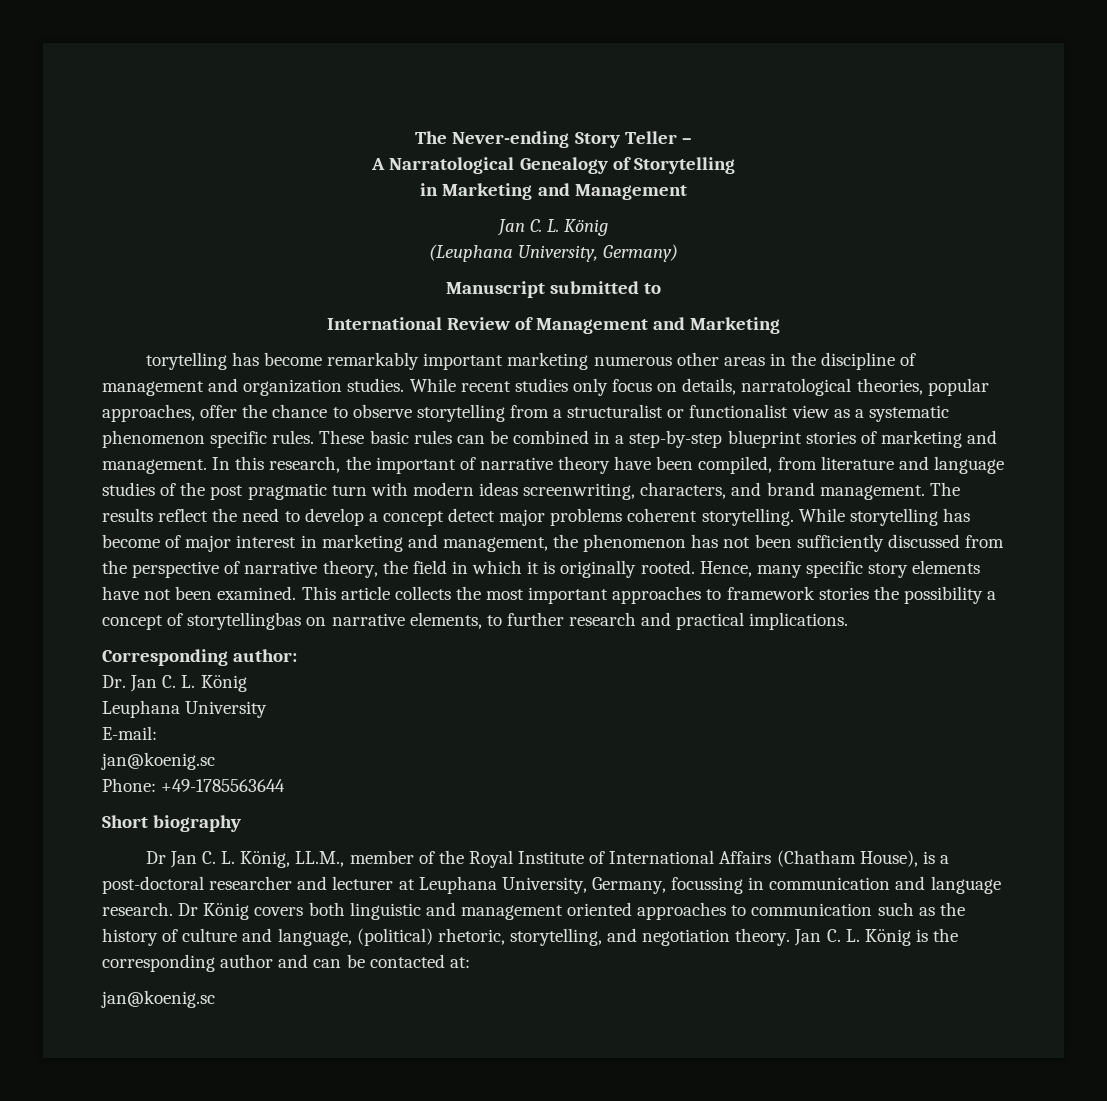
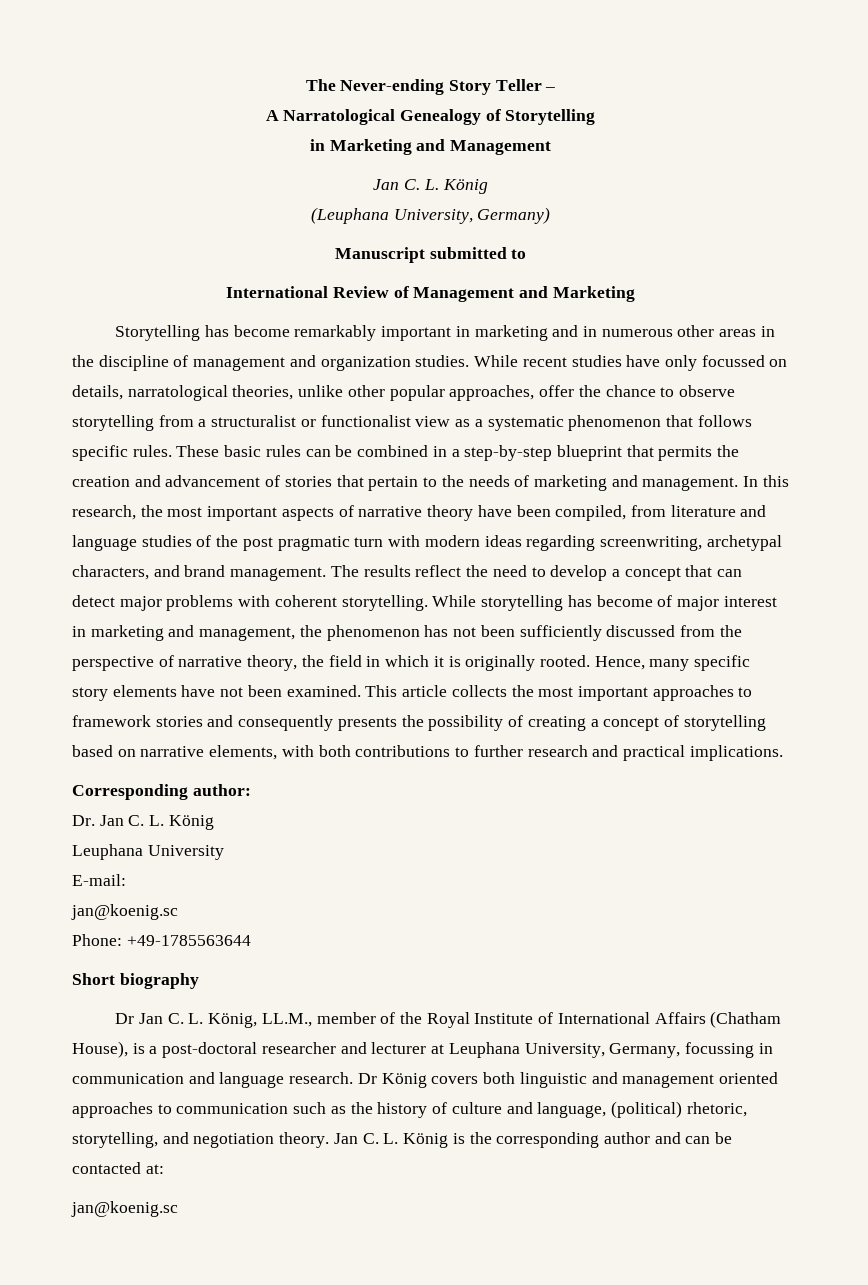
[145,352,227,370] torytelling -> [115,325,201,341] Storytelling
[507,352,589,370] marketing -> [455,325,597,341] in marketing and in
[572,378,653,396] only focus -> [626,355,765,371] have only focussed
(923, 386) none -> [298,385,385,397] unlike other
(205, 439) none -> [665,415,752,427] that follows
[805,431,856,444] stories -> [626,445,740,461] [72,475,510,491] that permits the creation and advancement of stories that pertain to the needs
[375,457,456,474] important -> [167,506,334,521] most important aspects
[523,483,636,500] screenwriting, -> [526,535,782,551] regarding screenwriting, archetypal
(444, 518) none -> [685,565,743,577] that can
(623, 517) none -> [238,595,271,607] with
[873,586,983,604] the possibility -> [207,715,586,731] and consequently presents the possibility of creating
[187,612,302,630] storytellingbas -> [683,715,766,731] [72,745,113,757] storytelling based
(482, 620) none -> [281,745,451,757] with both contributions

